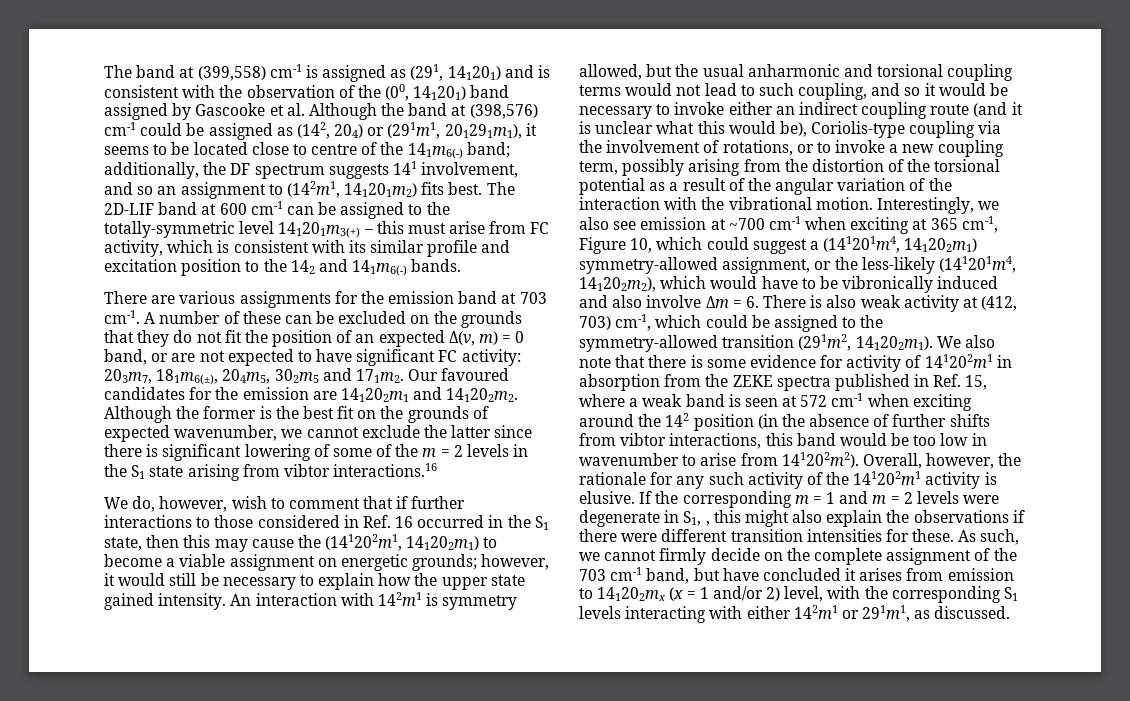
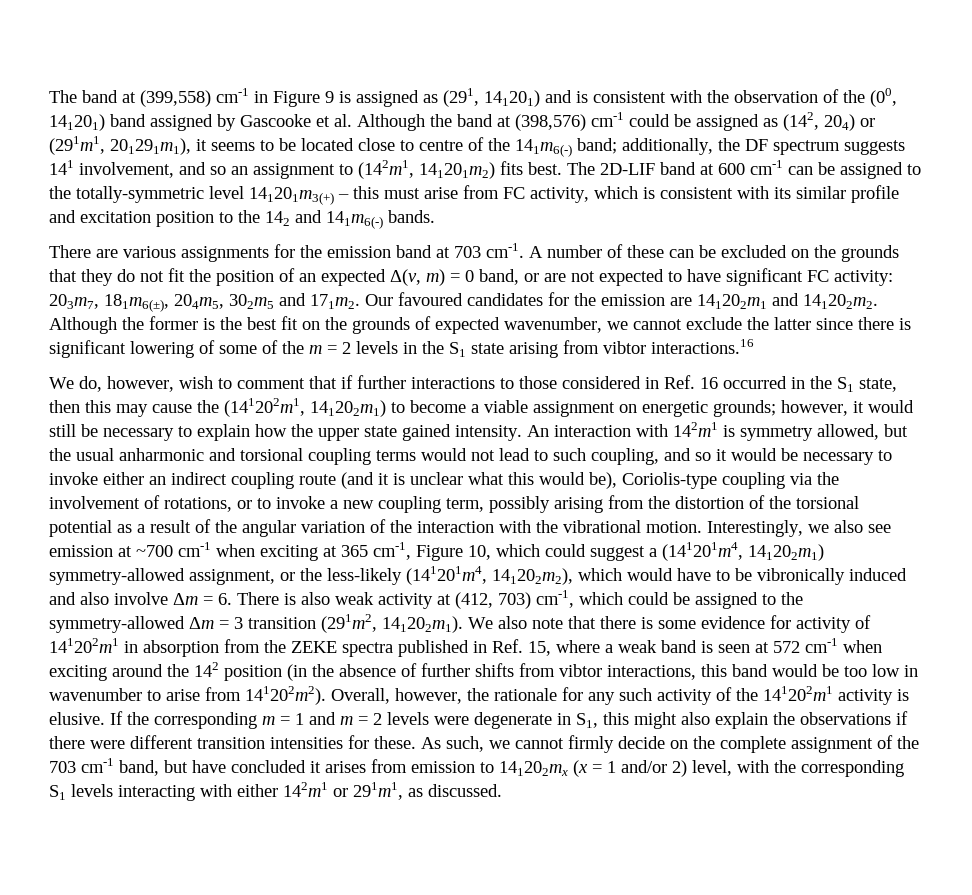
(302, 71) none -> [254,91,334,107] in Figure 9
(718, 343) none -> [189,617,243,629] Δm = 3
[705,521,710,526] , -> (598, 720) none

